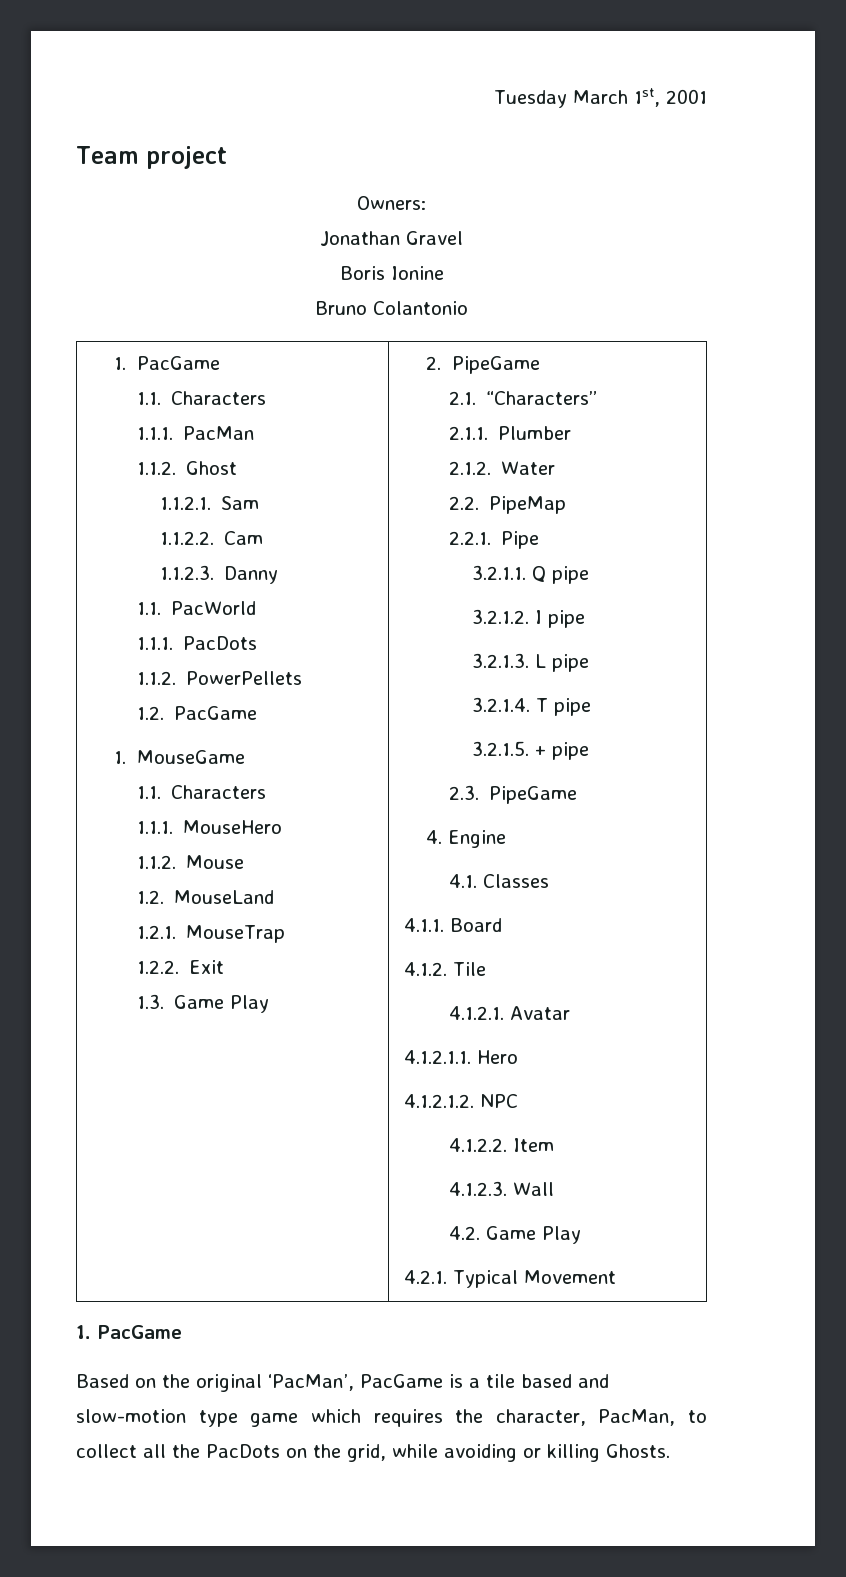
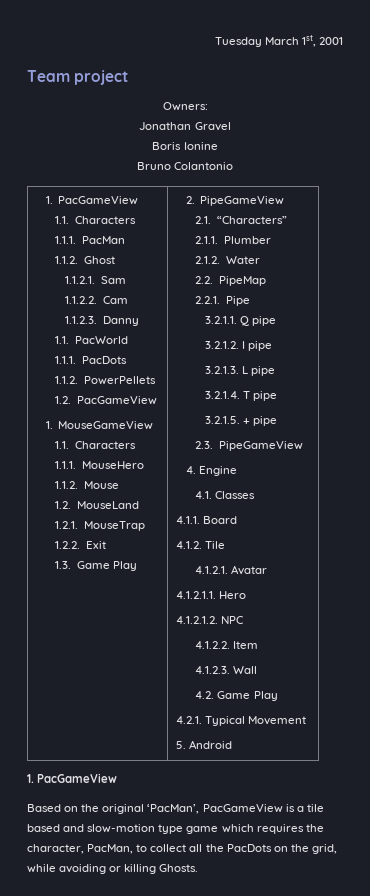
[136,356,220,370] PacGame -> [58,196,139,205] PacGameView
[174,706,258,720] [114,750,245,764] PacGame // 1. MouseGame -> [77,396,158,405] [45,421,154,430] PacGameView // 1. MouseGameView
[451,356,540,374] PipeGame -> [200,196,285,206] PipeGameView
[489,786,578,804] PipeGame -> [219,441,304,451] PipeGameView
[76,1325,182,1339] // 1. PacGame -> [176,740,233,749] [27,773,118,783] // 5. Android // 1. PacGameView
[359,1374,443,1388] PacGame -> [202,804,283,813] PacGameView

